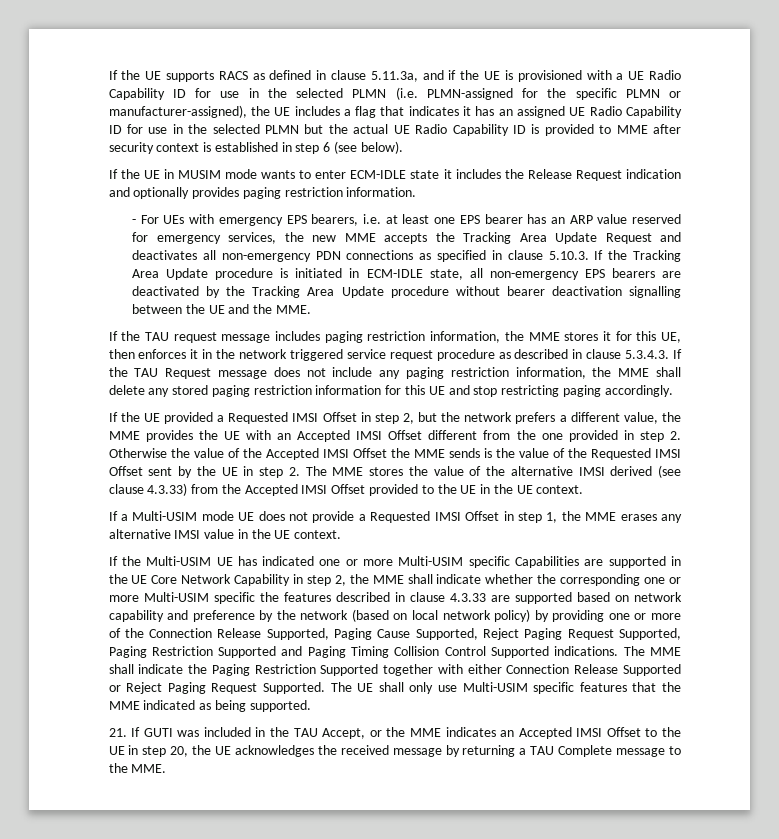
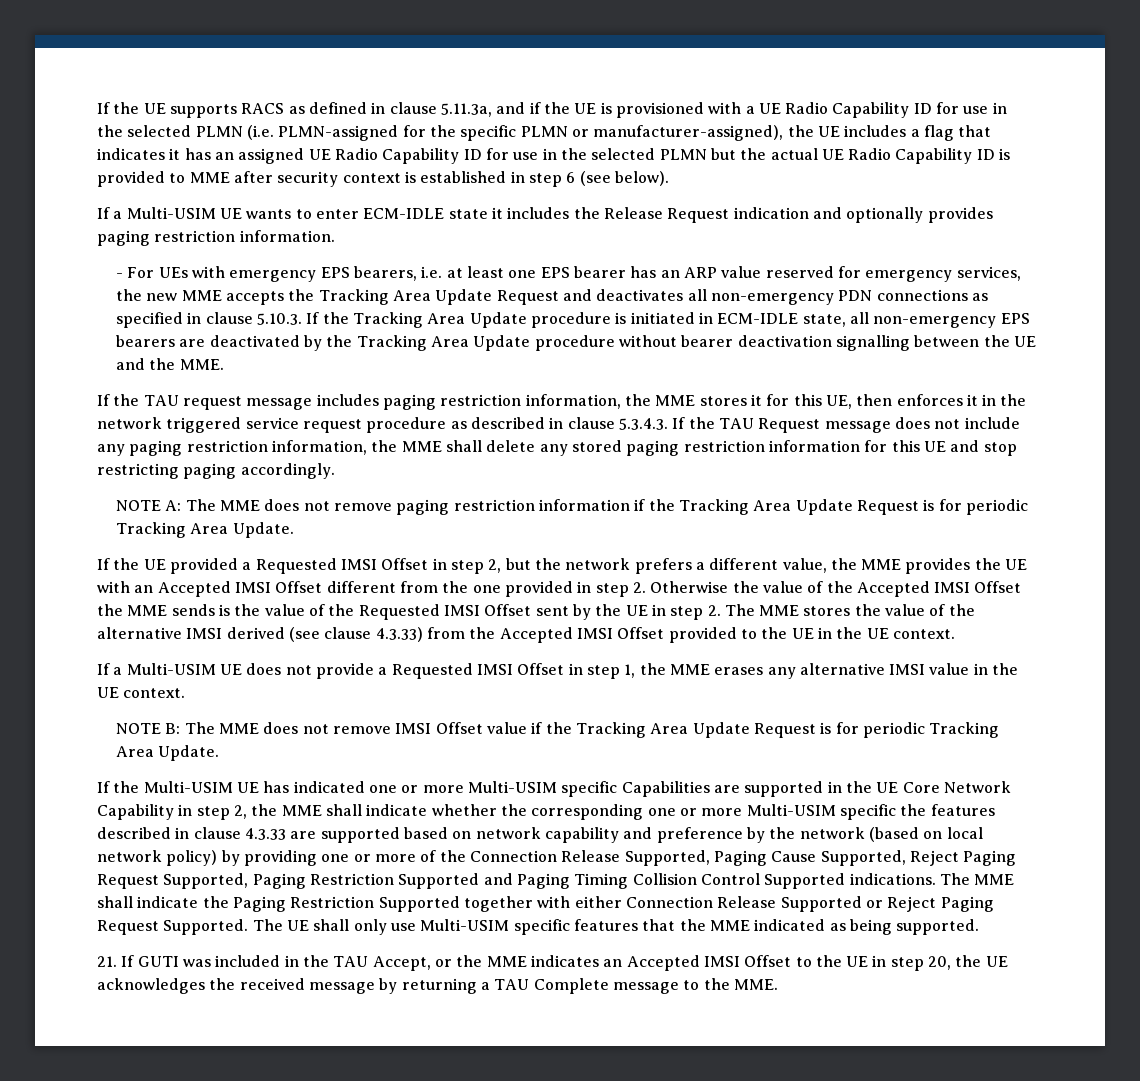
[120,169,257,179] the UE in MUSIM mode -> [113,207,243,219] a Multi-USIM UE
(673, 391) none -> [116,499,1028,515] [116,522,294,538] // NOTE A: The MME does not remove paging restriction information if the Tracking Area Update Request is for periodic Tracking Area Update.
[201,511,234,521] mode -> (216, 669) none
(342, 534) none -> [116,722,1000,738] [116,745,220,761] // NOTE B: The MME does not remove IMSI Offset value if the Tracking Area Update Request is for periodic Tracking Area Update.

